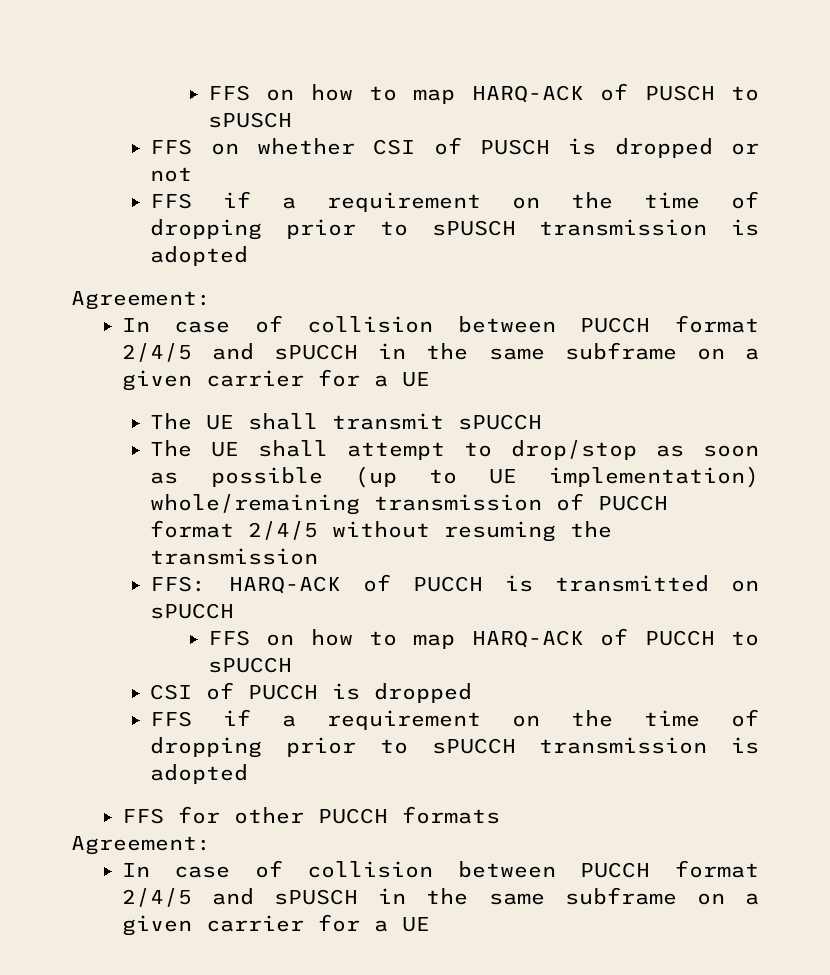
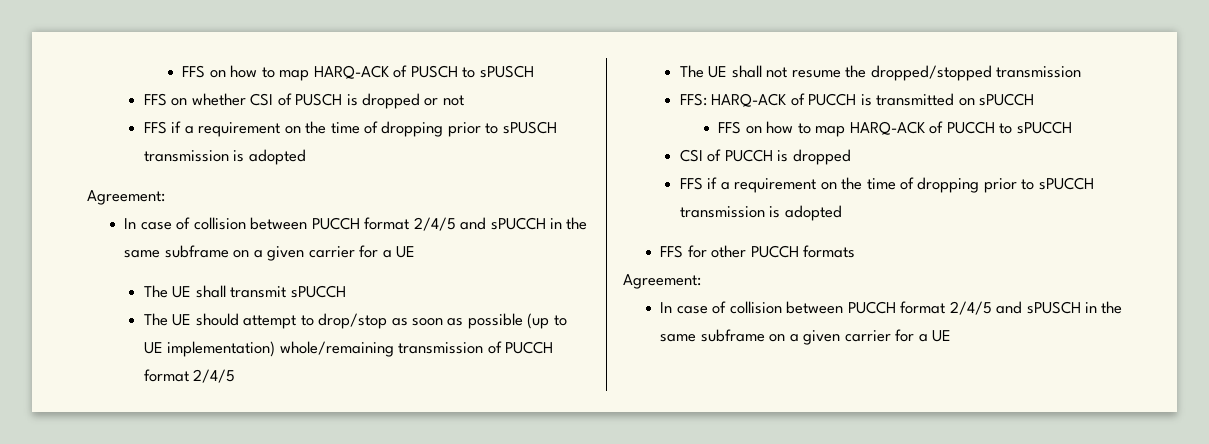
[258,440,329,457] shall -> [195,313,239,326] should
[332,521,613,542] without resuming the -> [679,65,992,81] // The UE shall not resume the dropped/stopped

